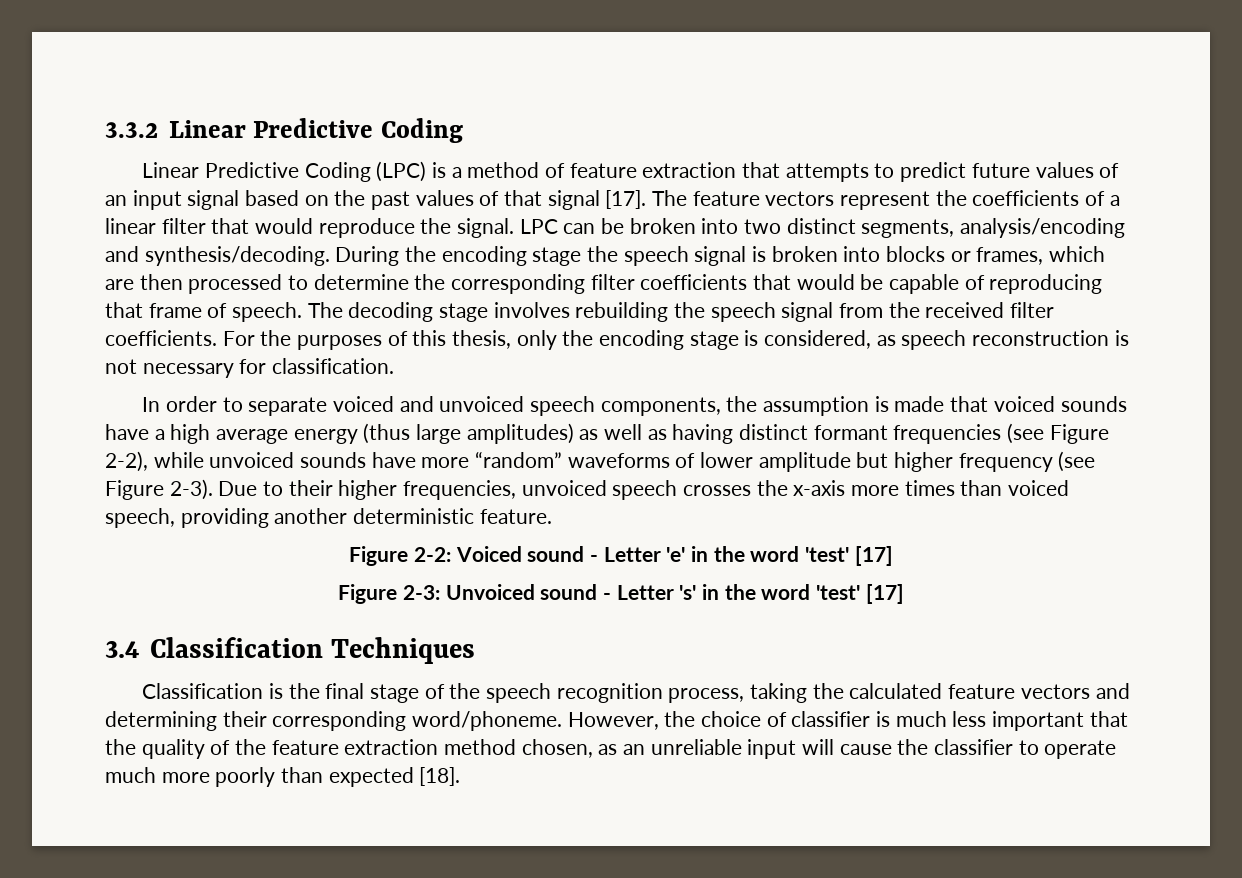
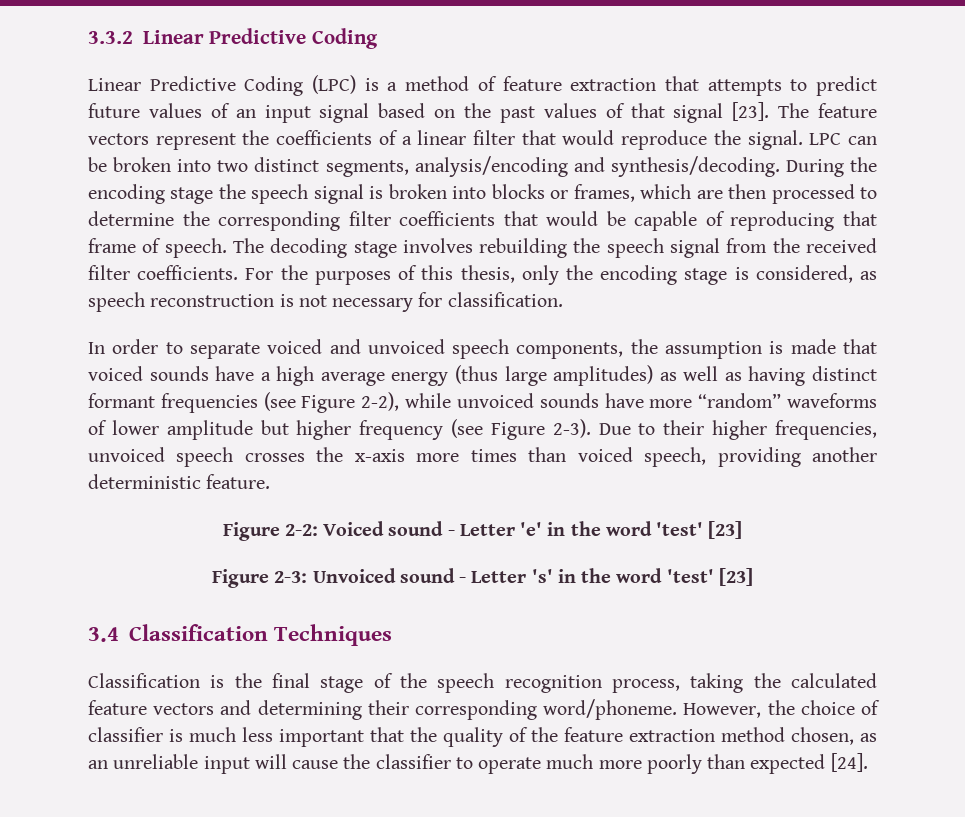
[605,190,647,209] [17]. -> [732,102,770,121] [23].
[854,546,893,566] [17] -> [708,521,743,539] [23]
[865,584,904,604] [17] -> [718,568,753,586] [23]
[419,767,461,786] [18]. -> [830,753,868,772] [24].

